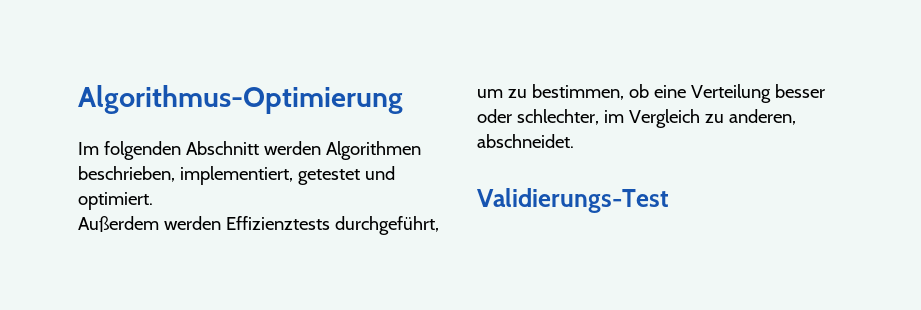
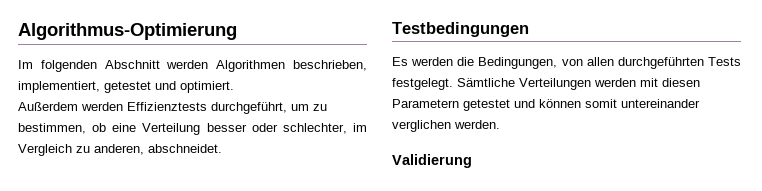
[477,188,669,213] Validierungs-Test -> [392,22,529,37] [392,57,741,69] [392,78,700,90] [392,99,700,111] [392,120,500,132] [392,154,472,168] Testbedingungen // Es werden die Bedingungen, von allen durchgeführten Tests festgelegt. Sämtliche Verteilungen werden mit diesen Parametern getestet und können somit untereinander verglichen werden. // Validierung

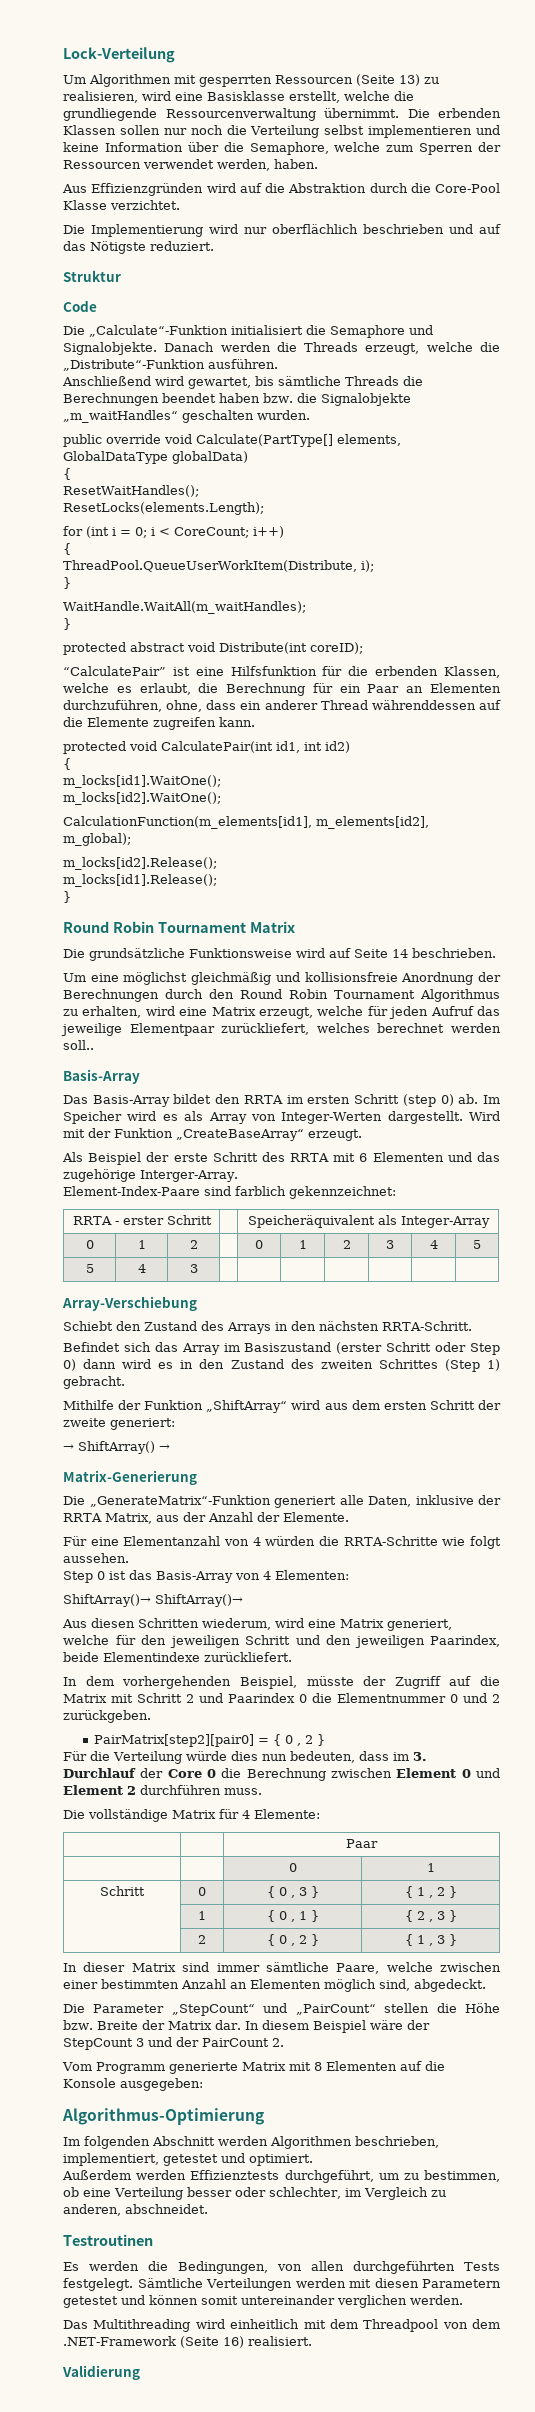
(18, 31) none -> [63,47,175,63] [63,74,439,87] [63,91,414,103] [63,108,501,121] [63,125,500,138] [63,142,501,155] [63,159,318,171] [62,183,500,196] [63,200,180,210] [63,224,501,237] [63,241,214,254] [63,270,121,282] [63,300,97,312] [63,325,433,338] [63,342,500,355] [63,359,278,371] [62,376,423,389] [63,393,411,406] [63,410,310,423] [63,434,401,447] [63,451,248,464] [63,468,71,480] [63,485,199,497] [63,502,264,515] [63,526,284,538] [63,543,71,555] [63,560,374,572] [63,577,71,589] [63,601,306,614] [63,618,71,630] [63,642,363,655] [63,666,500,678] [63,683,501,696] [63,700,502,712] [63,717,255,730] [63,741,350,754] [63,758,71,770] [63,775,221,788] [63,792,221,805] [63,816,429,829] [63,833,131,846] [63,857,217,870] [63,874,217,887] [63,891,71,903] [63,921,295,933] [63,948,496,961] [63,972,501,985] [63,989,500,1002] [63,1006,500,1019] [61,1023,501,1036] [63,1040,94,1050] [63,1069,140,1084] [63,1094,501,1107] [63,1111,500,1124] [63,1128,362,1141] [62,1152,501,1165] [63,1169,238,1182] [63,1186,396,1199] [72,1215,212,1225] [247,1215,490,1228] [85,1240,94,1249] [137,1240,146,1249] [189,1240,198,1249] [255,1240,263,1249] [298,1240,307,1249] [342,1240,351,1249] [386,1240,394,1249] [429,1240,438,1249] [473,1240,481,1249] [85,1264,94,1273] [137,1264,146,1273] [189,1264,198,1273] [62,1296,197,1311] [63,1321,472,1334] [63,1342,501,1355] [63,1359,500,1372] [63,1376,125,1389] [63,1400,501,1413] [63,1418,175,1430] [63,1441,170,1454] [63,1470,197,1485] [63,1495,501,1508] [63,1512,349,1524] [63,1536,502,1549] [63,1553,129,1563] [63,1570,349,1583] [63,1594,243,1607] [62,1618,452,1631] [63,1635,500,1648] [63,1652,292,1662] [63,1676,500,1689] [63,1693,500,1703] [63,1710,151,1723] [94,1734,326,1747] [63,1751,427,1764] [63,1768,500,1781] [63,1785,262,1795] [63,1809,320,1822] [346,1839,378,1848] [288,1863,297,1872] [426,1863,435,1872] [100,1886,145,1896] [198,1887,206,1896] [266,1886,319,1898] [404,1886,457,1898] [198,1911,206,1920] [266,1910,319,1922] [404,1910,457,1922] [198,1935,206,1944] [266,1934,319,1946] [404,1934,457,1946] [63,1962,501,1974] [63,1979,486,1992] [63,2003,500,2016] [63,2020,430,2033] [63,2037,284,2050] [62,2061,445,2074] [63,2078,203,2091] Lock-Verteilung // Um Algorithmen mit gesperrten Ressourcen (Seite 13) zu realisieren, wird eine Basisklasse erstellt, welche die grundliegende Ressourcenverwaltung übernimmt. Die erbenden Klassen sollen nur noch die Verteilung selbst implementieren und keine Information über die Semaphore, welche zum Sperren der Ressourcen verwendet werden, haben. // Aus Effizienzgründen wird auf die Abstraktion durch die Core-Pool Klasse verzichtet. // Die Implementierung wird nur oberflächlich beschrieben und auf das Nötigste reduziert. // Struktur // Code // Die „Calculate“-Funktion initialisiert die Semaphore und Signalobjekte. Danach werden die Threads erzeugt, welche die „Distribute“-Funktion ausführen. // Anschließend wird gewartet, bis sämtliche Threads die Berechnungen beendet haben bzw. die Signalobjekte „m_waitHandles“ geschalten wurden. // public override void Calculate(PartType[] elements, GlobalDataType globalData) // { // ResetWaitHandles(); // ResetLocks(elements.Length); // for (int i = 0; i < CoreCount; i++) // { // ThreadPool.QueueUserWorkItem(Distribute, i); // } // WaitHandle.WaitAll(m_waitHandles); // } // protected abstract void Distribute(int coreID); // “CalculatePair” ist eine Hilfsfunktion für die erbenden Klassen, welche es erlaubt, die Berechnung für ein Paar an Elementen durchzuführen, ohne, dass ein anderer Thread währenddessen auf die Elemente zugreifen kann. // protected void CalculatePair(int id1, int id2) // { // m_locks[id1].WaitOne(); // m_locks[id2].WaitOne(); // CalculationFunction(m_elements[id1], m_elements[id2], m_global); // m_locks[id2].Release(); // m_locks[id1].Release(); // } // Round Robin Tournament Matrix // Die grundsätzliche Funktionsweise wird auf Seite 14 beschrieben. // Um eine möglichst gleichmäßig und kollisionsfreie Anordnung der Berechnungen durch den Round Robin Tournament Algorithmus zu erhalten, wird eine Matrix erzeugt, welche für jeden Aufruf das jeweilige Elementpaar zurückliefert, welches berechnet werden soll.. // Basis-Array // Das Basis-Array bildet den RRTA im ersten Schritt (step 0) ab. Im Speicher wird es als Array von Integer-Werten dargestellt. Wird mit der Funktion „CreateBaseArray“ erzeugt. // Als Beispiel der erste Schritt des RRTA mit 6 Elementen und das zugehörige Interger-Array. // Element-Index-Paare sind farblich gekennzeichnet: // RRTA - erster Schritt | | Speicheräquivalent als Integer-Array // 0 | 1 | 2 | | 0 | 1 | 2 | 3 | 4 | 5 // 5 | 4 | 3 | | | | | | | // Array-Verschiebung // Schiebt den Zustand des Arrays in den nächsten RRTA-Schritt. // Befindet sich das Array im Basiszustand (erster Schritt oder Step 0) dann wird es in den Zustand des zweiten Schrittes (Step 1) gebracht. // Mithilfe der Funktion „ShiftArray“ wird aus dem ersten Schritt der zweite generiert: // → ShiftArray() → // Matrix-Generierung // Die „GenerateMatrix“-Funktion generiert alle Daten, inklusive der RRTA Matrix, aus der Anzahl der Elemente. // Für eine Elementanzahl von 4 würden die RRTA-Schritte wie folgt aussehen. // Step 0 ist das Basis-Array von 4 Elementen: // ShiftArray()→ ShiftArray()→ // Aus diesen Schritten wiederum, wird eine Matrix generiert, welche für den jeweiligen Schritt und den jeweiligen Paarindex, beide Elementindexe zurückliefert. // In dem vorhergehenden Beispiel, müsste der Zugriff auf die Matrix mit Schritt 2 und Paarindex 0 die Elementnummer 0 und 2 zurückgeben. // PairMatrix[step2][pair0] = { 0 , 2 } // Für die Verteilung würde dies nun bedeuten, dass im 3. Durchlauf der Core 0 die Berechnung zwischen Element 0 und Element 2 durchführen muss. // Die vollständige Matrix für 4 Elemente: // | | Paar // | | 0 | 1 // Schritt | 0 | { 0 , 3 } | { 1 , 2 } // | 1 | { 0 , 1 } | { 2 , 3 } // | 2 | { 0 , 2 } | { 1 , 3 } // In dieser Matrix sind immer sämtliche Paare, welche zwischen einer bestimmten Anzahl an Elementen möglich sind, abgedeckt. // Die Parameter „StepCount“ und „PairCount“ stellen die Höhe bzw. Breite der Matrix dar. In diesem Beispiel wäre der StepCount 3 und der PairCount 2. // Vom Programm generierte Matrix mit 8 Elementen auf die Konsole ausgegeben: //
[392,22,529,37] Testbedingungen -> [63,2234,153,2246] Testroutinen
(500, 124) none -> [63,2319,500,2332] [63,2336,312,2348] // Das Multithreading wird einheitlich mit dem Threadpool von dem .NET-Framework (Seite 16) realisiert.

